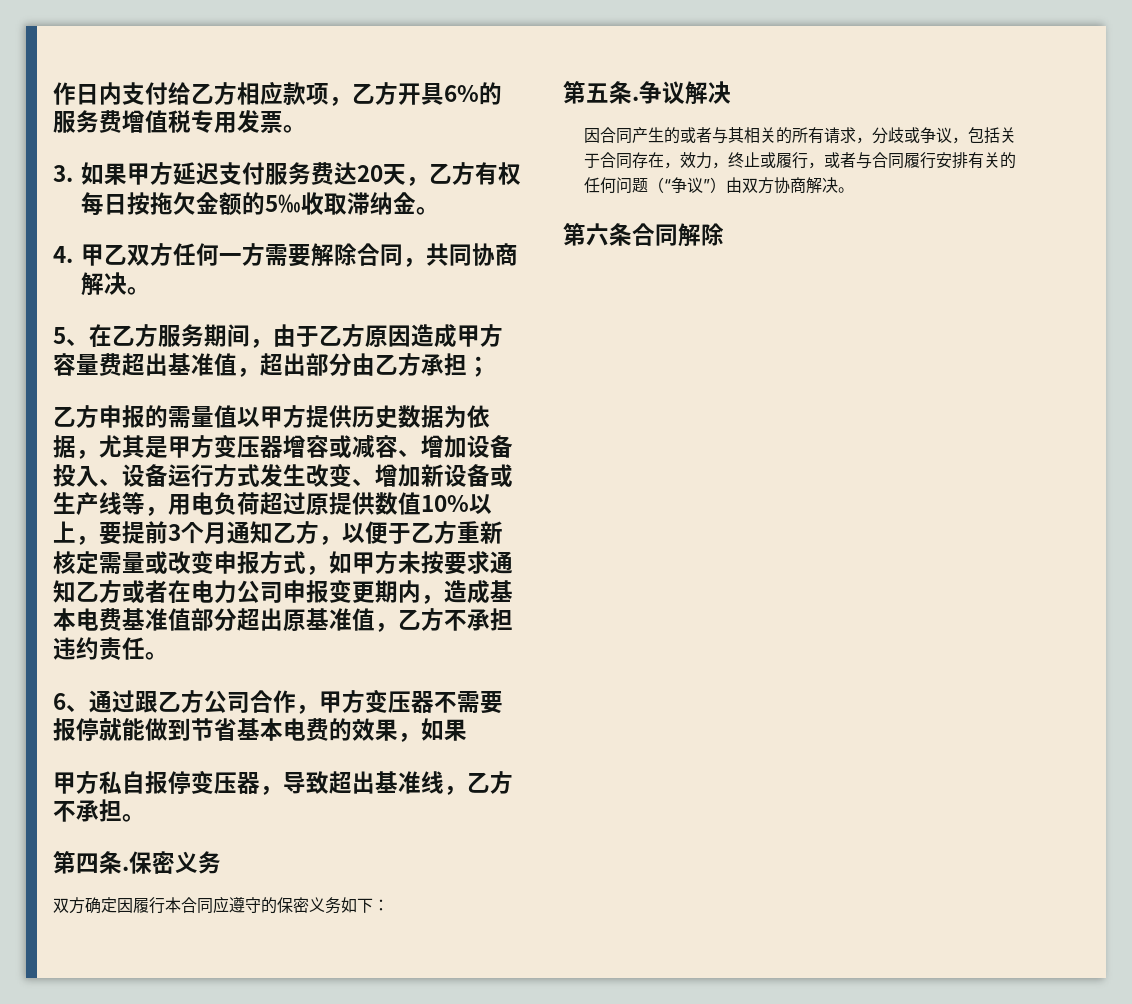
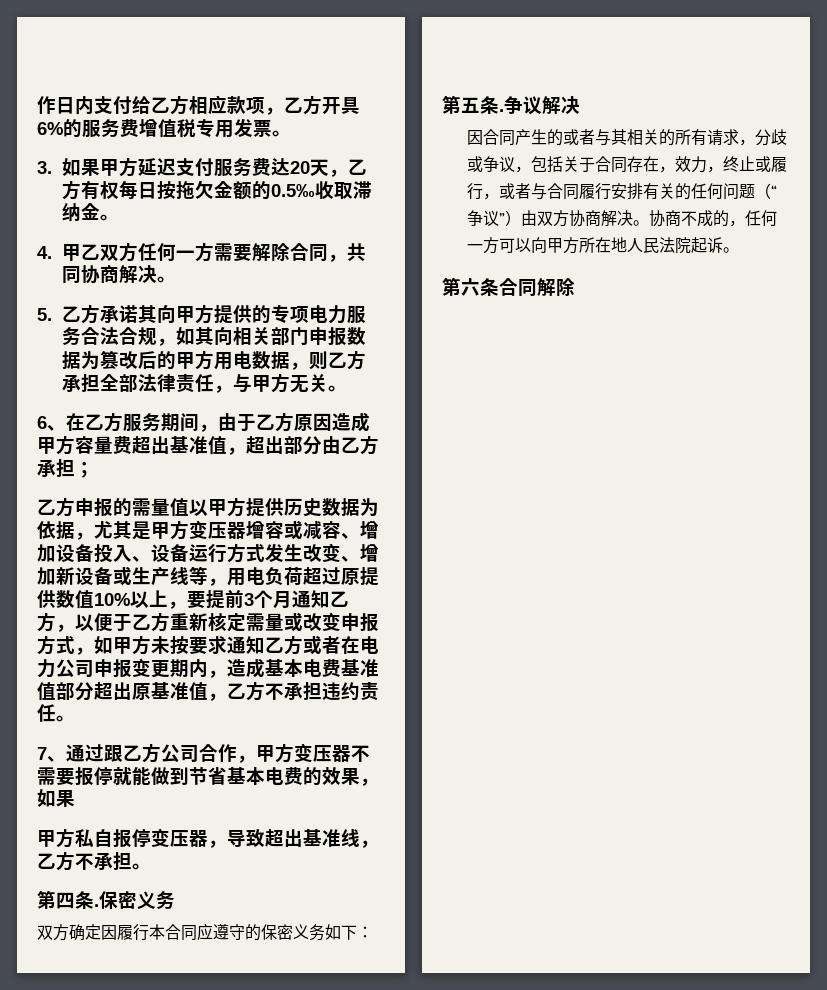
[265,194,301,213] 5‰ -> [271,184,316,197] 0.5‰
[53,327,66,344] 5 -> [37,304,367,324] [62,327,367,346] [62,350,367,370] [62,373,348,393] [37,416,47,429] 5.乙方承诺其向甲方提供的专项电力服务合法合规，如其向相关部门申报数据为篡改后的甲方用电数据，则乙方承担全部法律责任，与甲方无关。 // 6
[53,693,66,710] 6 -> [37,747,47,760] 7
(855, 190) none -> [649,210,778,227] [467,237,740,254] 协商不成的，任何一方可以向甲方所在地人民法院起诉。

